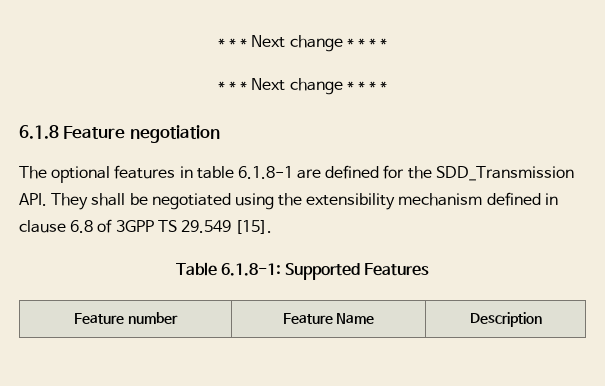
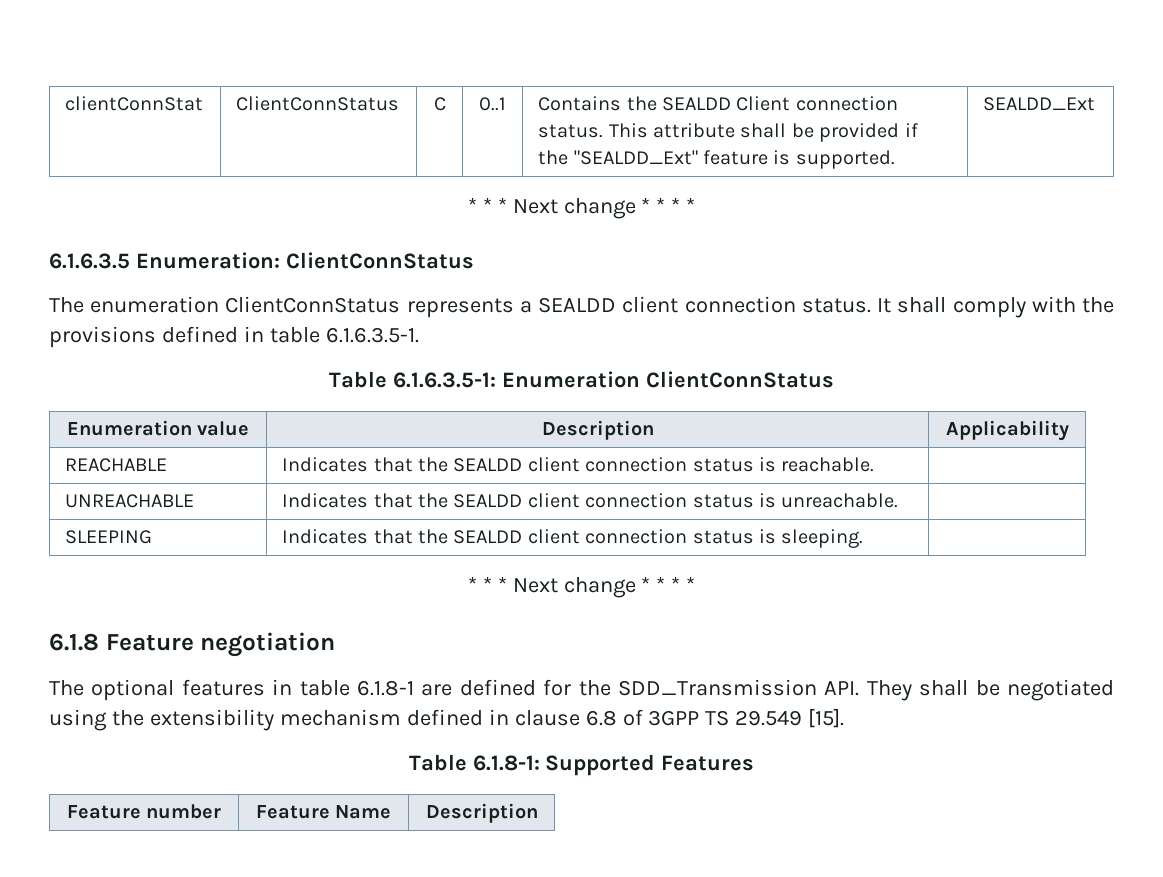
[217,35,388,52] * * * Next change * * * * -> [65,96,204,111] [236,96,400,111] [433,97,446,111] [479,97,506,111] [538,96,898,111] [538,123,918,142] [538,150,895,169] [983,97,1096,111] [467,197,696,219] [49,252,474,269] [49,296,1115,318] [49,326,419,348] [329,371,834,388] [66,420,250,436] [541,420,654,440] [945,420,1069,441] [65,458,168,472] [282,457,875,472] [65,494,195,508] [282,493,899,508] [65,530,153,544] [282,529,864,548] clientConnStat | ClientConnStatus | C | 0..1 | Contains the SEALDD Client connection status. This attribute shall be provided if the "SEALDD_Ext" feature is supported. | SEALDD_Ext // * * * Next change * * * * // 6.1.6.3.5 Enumeration: ClientConnStatus // The enumeration ClientConnStatus represents a SEALDD client connection status. It shall comply with the provisions defined in table 6.1.6.3.5-1. // Table 6.1.6.3.5-1: Enumeration ClientConnStatus // Enumeration value | Description | Applicability // REACHABLE | Indicates that the SEALDD client connection status is reachable. | // UNREACHABLE | Indicates that the SEALDD client connection status is unreachable. | // SLEEPING | Indicates that the SEALDD client connection status is sleeping. |

